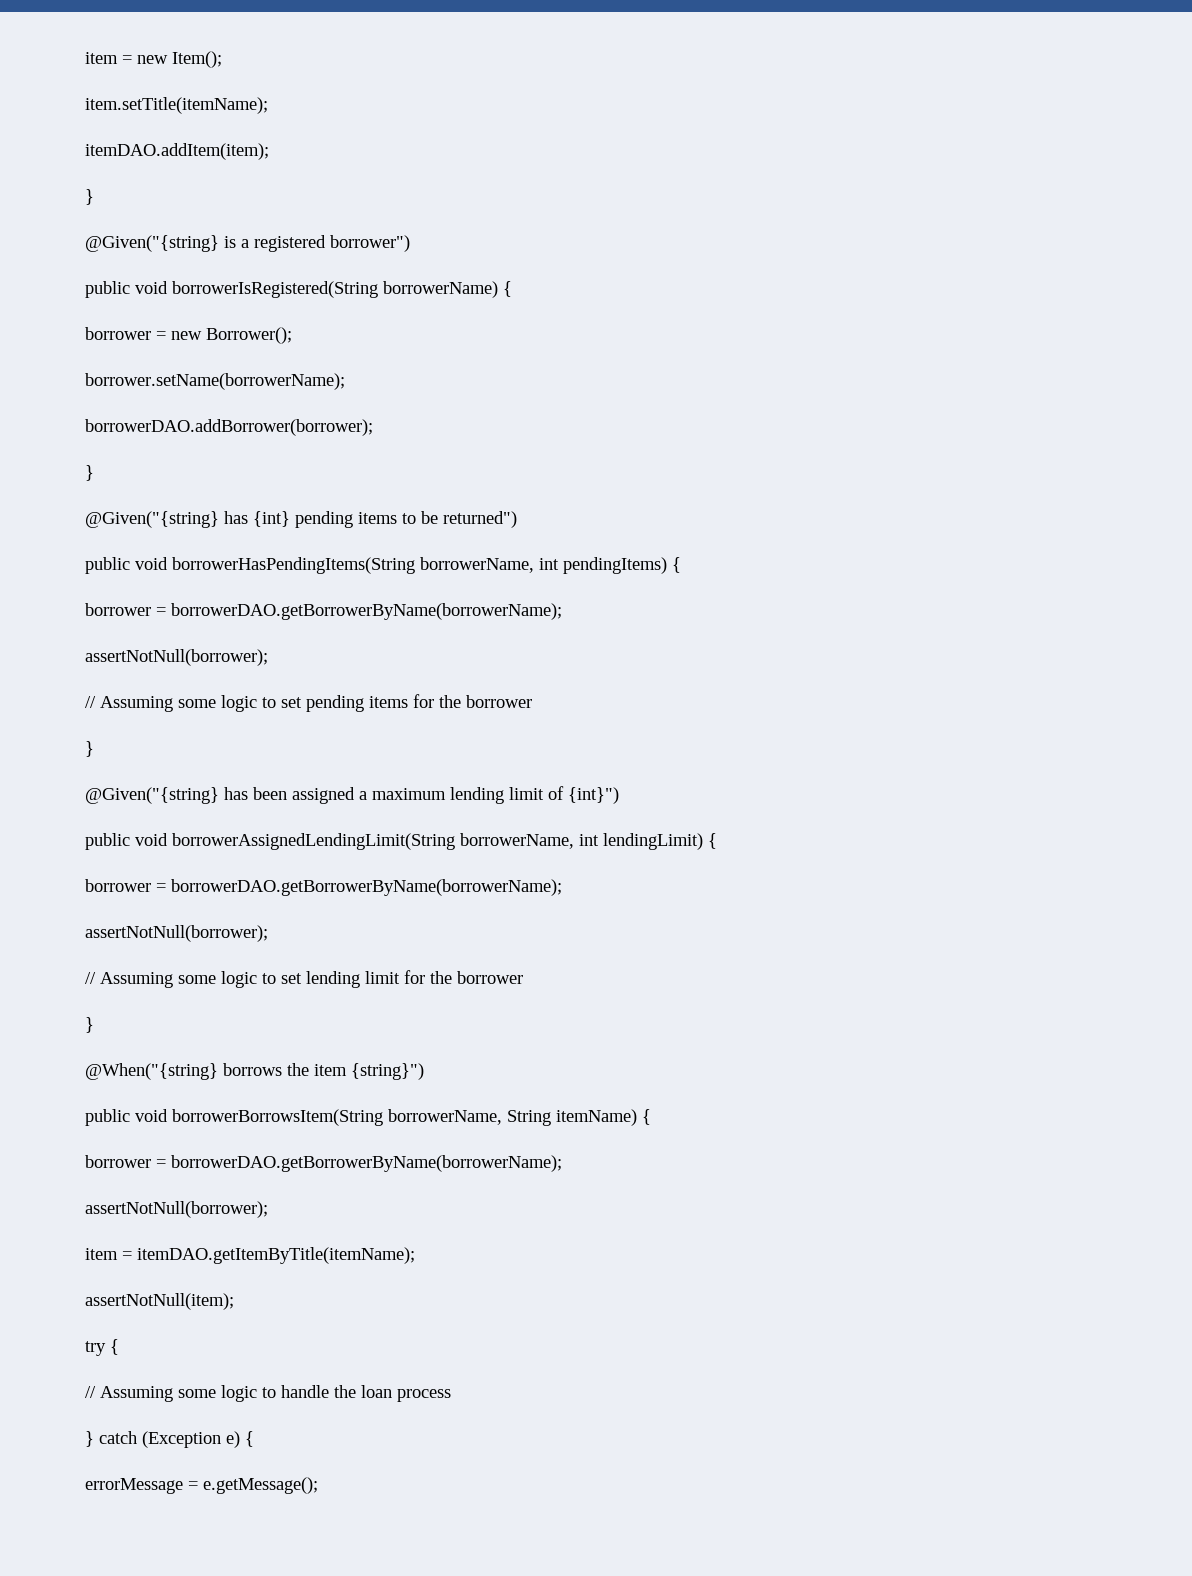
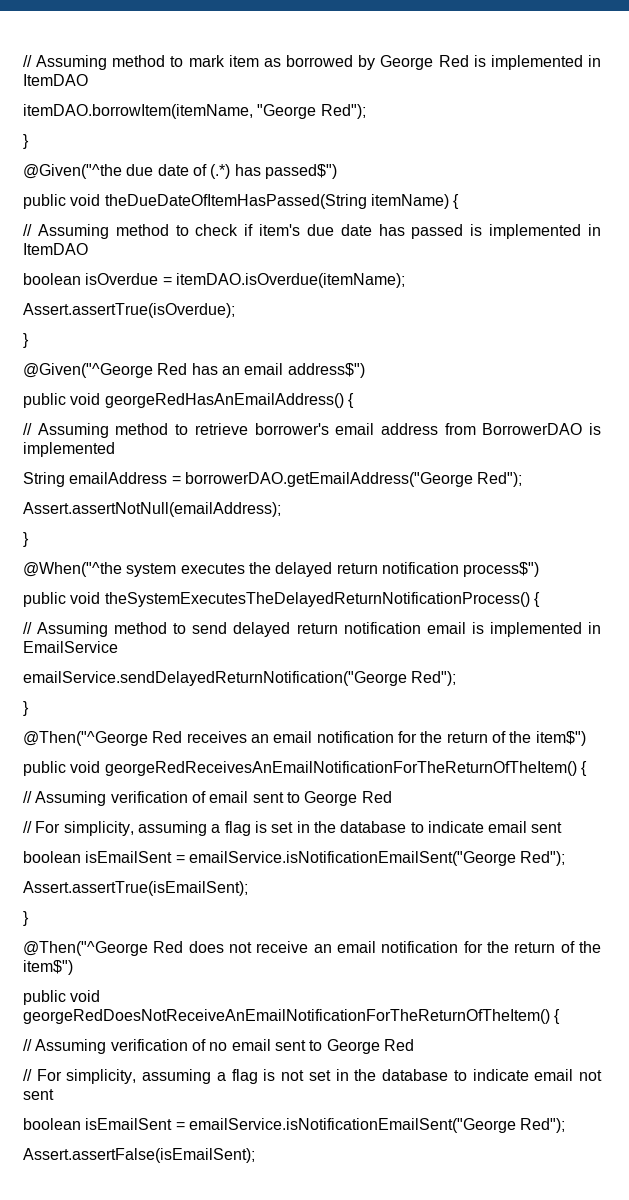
[85,51,222,68] [85,97,268,114] [85,143,269,160] [85,189,94,205] [85,235,410,252] [85,281,512,298] [85,327,292,344] [85,373,345,390] [85,419,373,436] [85,465,94,481] [85,511,517,528] [85,557,681,574] [85,603,562,620] [85,649,268,666] [85,694,532,712] [85,741,94,757] [85,786,619,804] [85,833,717,850] [85,879,562,896] [85,925,268,942] [85,970,523,988] [85,1017,94,1033] [85,1063,424,1080] [85,1109,651,1126] [85,1155,562,1172] [85,1201,268,1218] [85,1247,415,1264] [85,1293,234,1310] [85,1339,119,1356] [85,1385,451,1402] [85,1431,254,1448] [85,1477,318,1494] item = new Item(); // item.setTitle(itemName); // itemDAO.addItem(item); // } // @Given("{string} is a registered borrower") // public void borrowerIsRegistered(String borrowerName) { // borrower = new Borrower(); // borrower.setName(borrowerName); // borrowerDAO.addBorrower(borrower); // } // @Given("{string} has {int} pending items to be returned") // public void borrowerHasPendingItems(String borrowerName, int pendingItems) { // borrower = borrowerDAO.getBorrowerByName(borrowerName); // assertNotNull(borrower); // // Assuming some logic to set pending items for the borrower // } // @Given("{string} has been assigned a maximum lending limit of {int}") // public void borrowerAssignedLendingLimit(String borrowerName, int lendingLimit) { // borrower = borrowerDAO.getBorrowerByName(borrowerName); // assertNotNull(borrower); // // Assuming some logic to set lending limit for the borrower // } // @When("{string} borrows the item {string}") // public void borrowerBorrowsItem(String borrowerName, String itemName) { // borrower = borrowerDAO.getBorrowerByName(borrowerName); // assertNotNull(borrower); // item = itemDAO.getItemByTitle(itemName); // assertNotNull(item); // try { // // Assuming some logic to handle the loan process // } catch (Exception e) { // errorMessage = e.getMessage(); -> [23,55,601,70] [23,74,88,86] [23,104,366,119] [23,134,29,149] [23,164,337,179] [23,194,460,209] [23,224,602,239] [23,243,88,255] [23,273,405,288] [23,303,235,318] [23,333,29,348] [23,363,365,378] [23,393,354,408] [23,423,601,438] [23,442,115,457] [23,472,523,487] [23,502,281,517] [23,532,29,547] [23,562,540,577] [23,592,540,607] [23,622,601,637] [23,641,118,653] [23,671,457,686] [23,701,29,716] [23,731,586,746] [23,761,587,776] [23,791,392,806] [23,821,563,836] [23,851,566,866] [23,881,248,896] [23,911,29,926] [23,941,601,956] [23,960,73,975] [23,990,101,1005] [23,1009,561,1024] [23,1039,414,1054] [23,1069,603,1084] [23,1089,54,1100] [23,1118,566,1133] [23,1148,255,1163] // Assuming method to mark item as borrowed by George Red is implemented in ItemDAO // itemDAO.borrowItem(itemName, "George Red"); // } // @Given("^the due date of (.*) has passed$") // public void theDueDateOfItemHasPassed(String itemName) { // // Assuming method to check if item's due date has passed is implemented in ItemDAO // boolean isOverdue = itemDAO.isOverdue(itemName); // Assert.assertTrue(isOverdue); // } // @Given("^George Red has an email address$") // public void georgeRedHasAnEmailAddress() { // // Assuming method to retrieve borrower's email address from BorrowerDAO is implemented // String emailAddress = borrowerDAO.getEmailAddress("George Red"); // Assert.assertNotNull(emailAddress); // } // @When("^the system executes the delayed return notification process$") // public void theSystemExecutesTheDelayedReturnNotificationProcess() { // // Assuming method to send delayed return notification email is implemented in EmailService // emailService.sendDelayedReturnNotification("George Red"); // } // @Then("^George Red receives an email notification for the return of the item$") // public void georgeRedReceivesAnEmailNotificationForTheReturnOfTheItem() { // // Assuming verification of email sent to George Red // // For simplicity, assuming a flag is set in the database to indicate email sent // boolean isEmailSent = emailService.isNotificationEmailSent("George Red"); // Assert.assertTrue(isEmailSent); // } // @Then("^George Red does not receive an email notification for the return of the item$") // public void georgeRedDoesNotReceiveAnEmailNotificationForTheReturnOfTheItem() { // // Assuming verification of no email sent to George Red // // For simplicity, assuming a flag is not set in the database to indicate email not sent // boolean isEmailSent = emailService.isNotificationEmailSent("George Red"); // Assert.assertFalse(isEmailSent);

